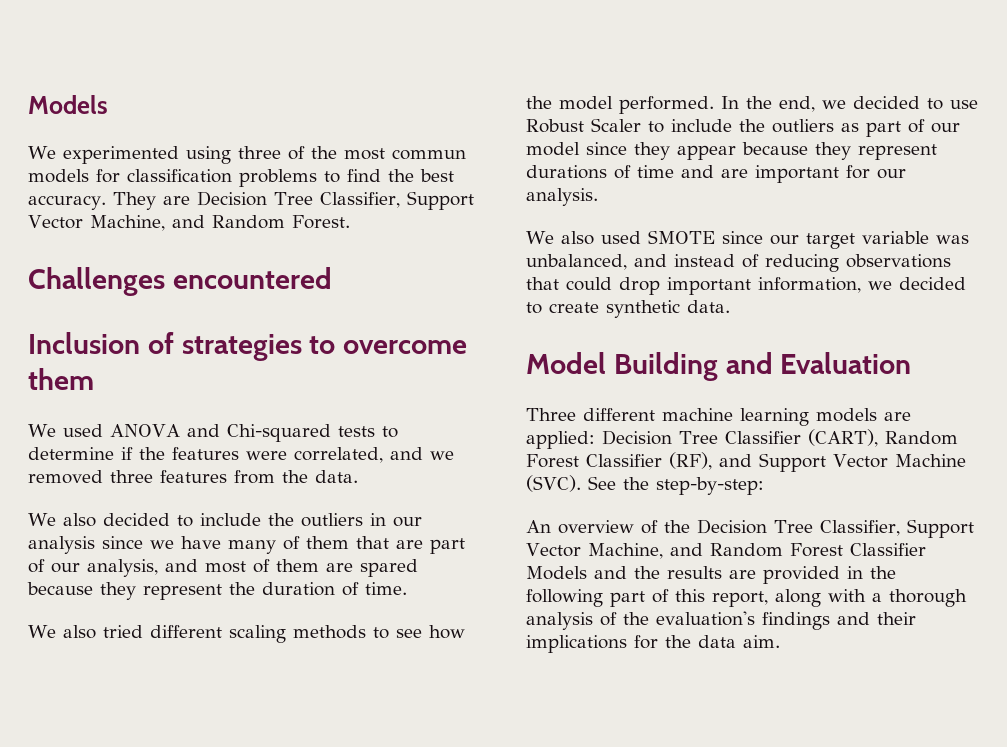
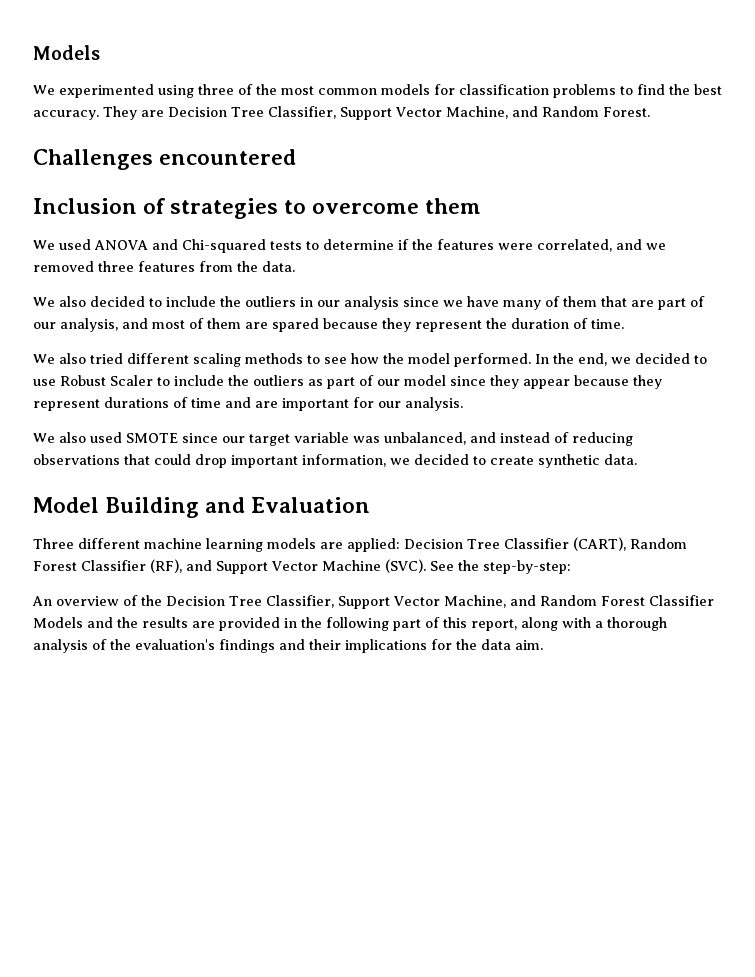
[391,149,466,160] commun -> [318,88,377,95] common

